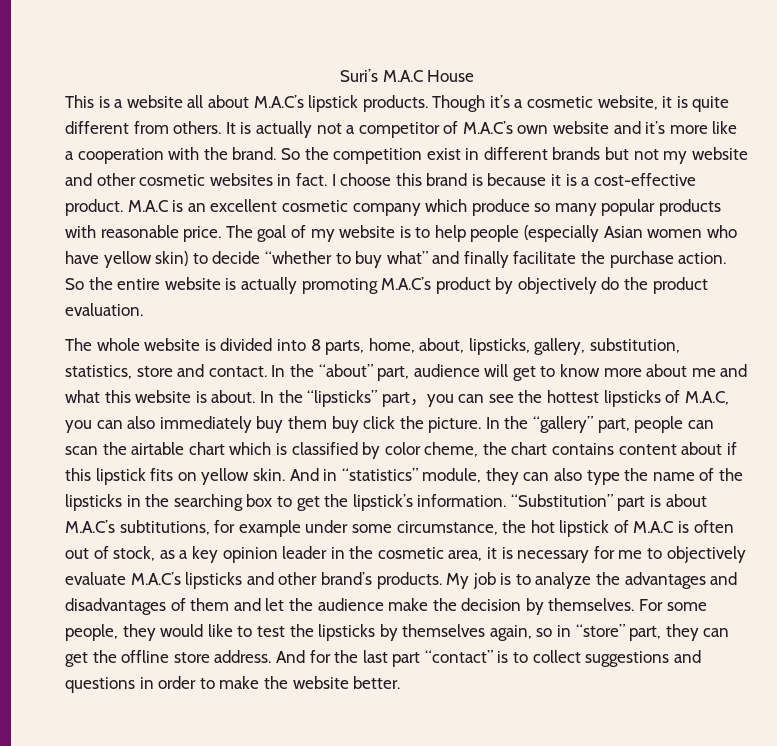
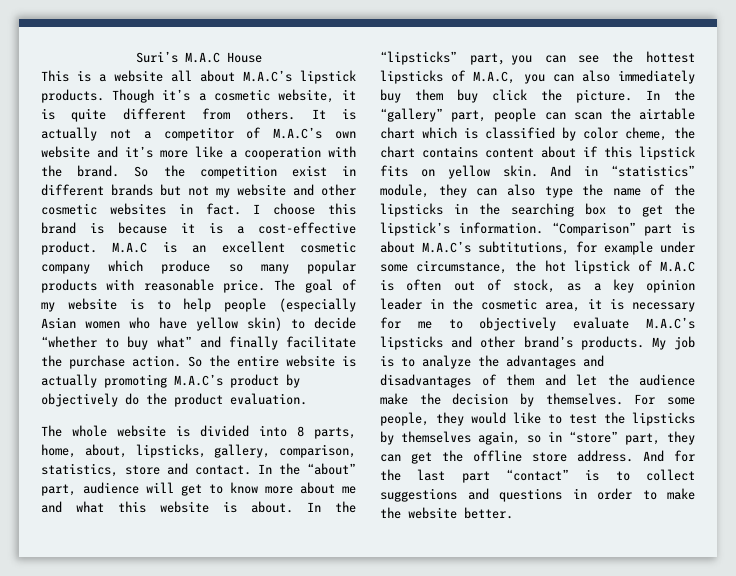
[590,338,681,353] substitution, -> [279,444,356,458] comparison,
[510,494,613,507] “Substitution” -> [551,222,636,236] “Comparison”

